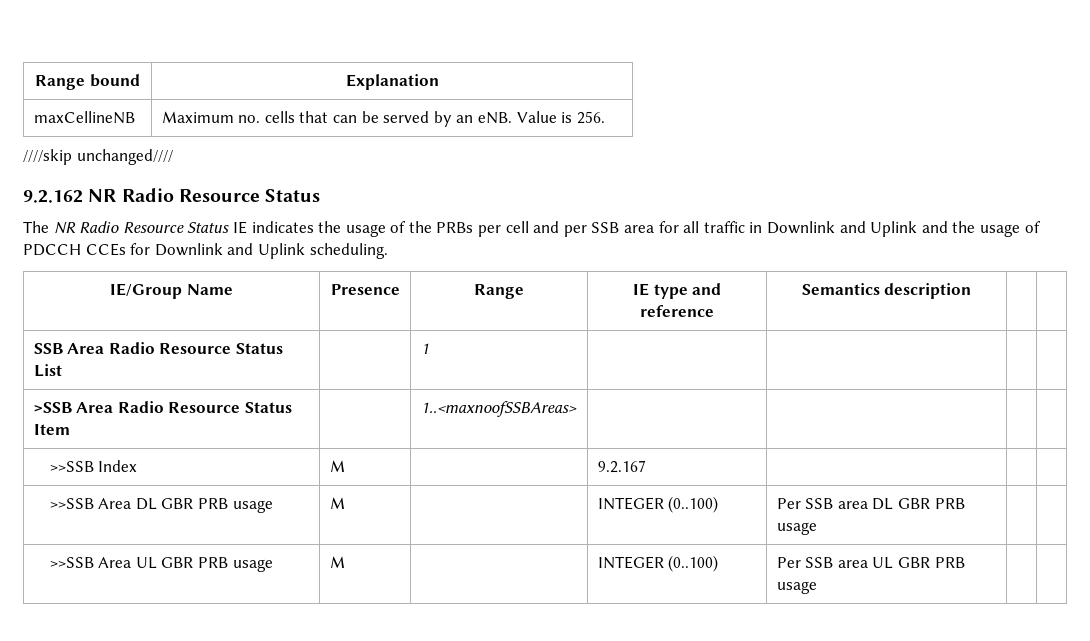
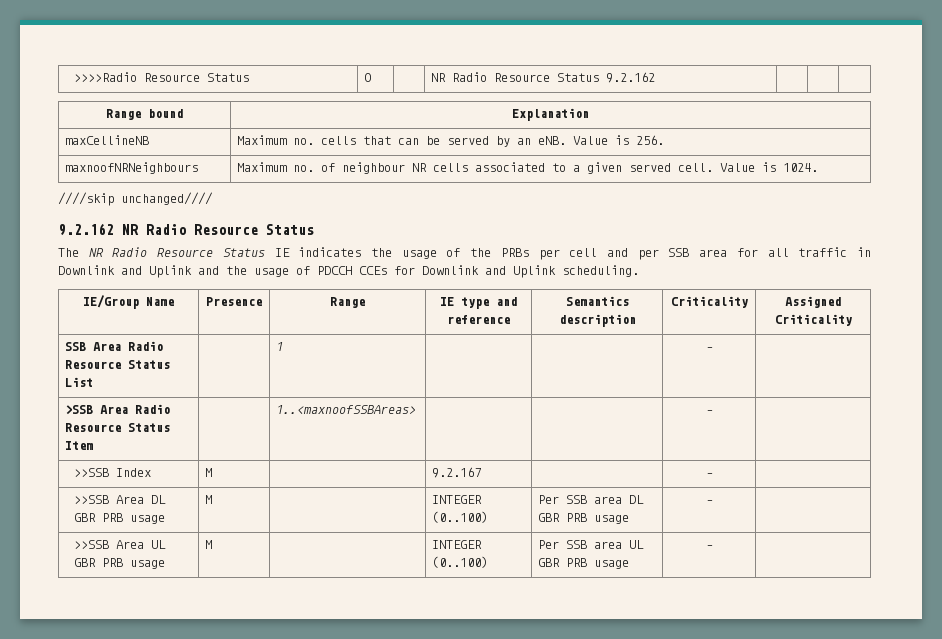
(35, 82) none -> [73,72,249,82] [364,73,372,82] [431,72,656,83] >>>>Radio Resource Status | O | | NR Radio Resource Status 9.2.162 | | | //
(605, 117) none -> [65,162,199,174] [237,162,819,174] // maxnoofNRNeighbours | Maximum no. of neighbour NR cells associated to a given served cell. Value is 1024.
(972, 291) | -> [670,296,748,308] [785,296,841,308] [774,314,852,326] Criticality | Assigned Criticality
(429, 348) none -> [705,347,713,351] –
(577, 409) none -> [705,410,713,414] –
(646, 466) none -> [705,473,713,477] –
(817, 528) none -> [705,500,713,504] –
(817, 587) none -> [705,545,713,549] –

